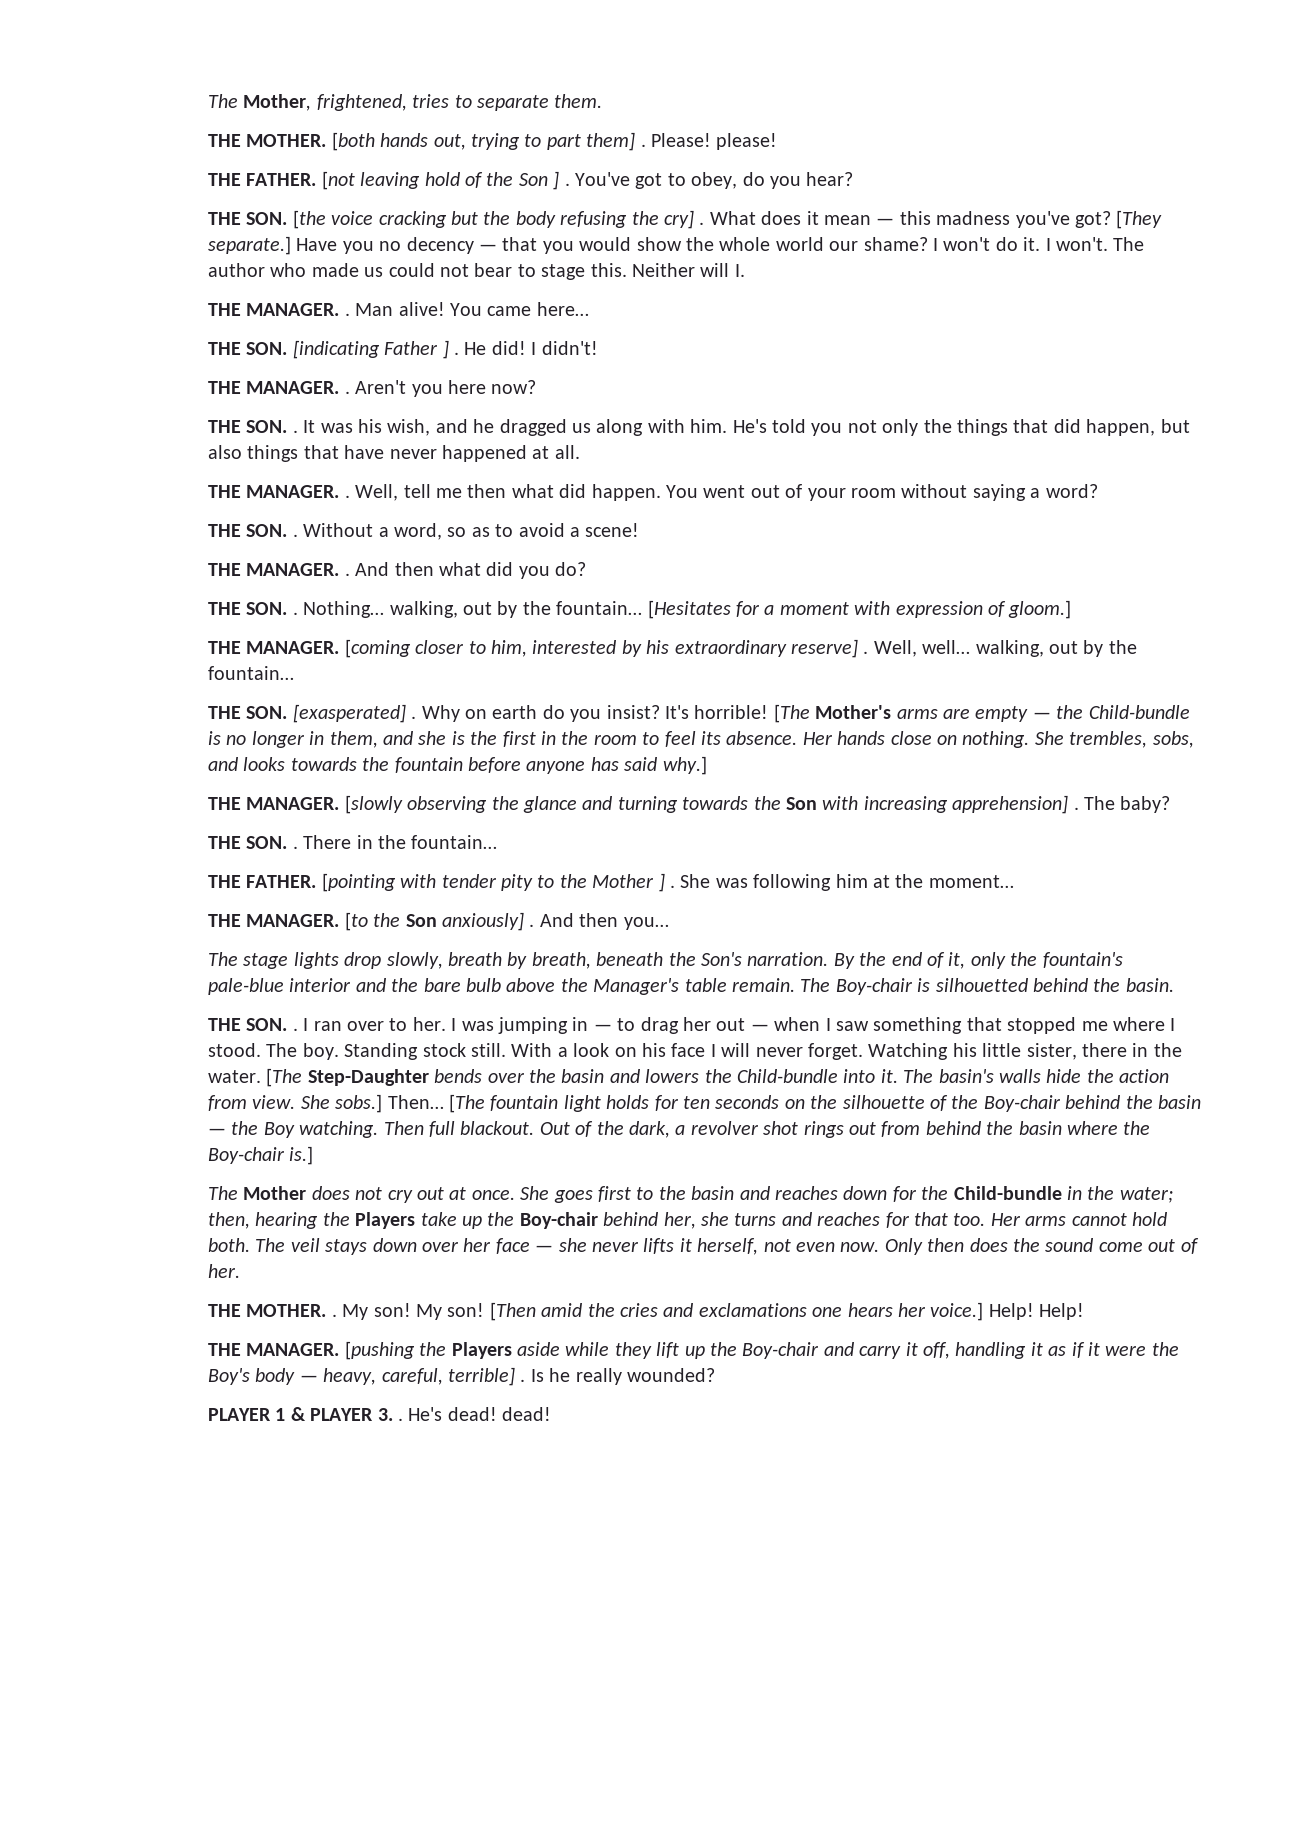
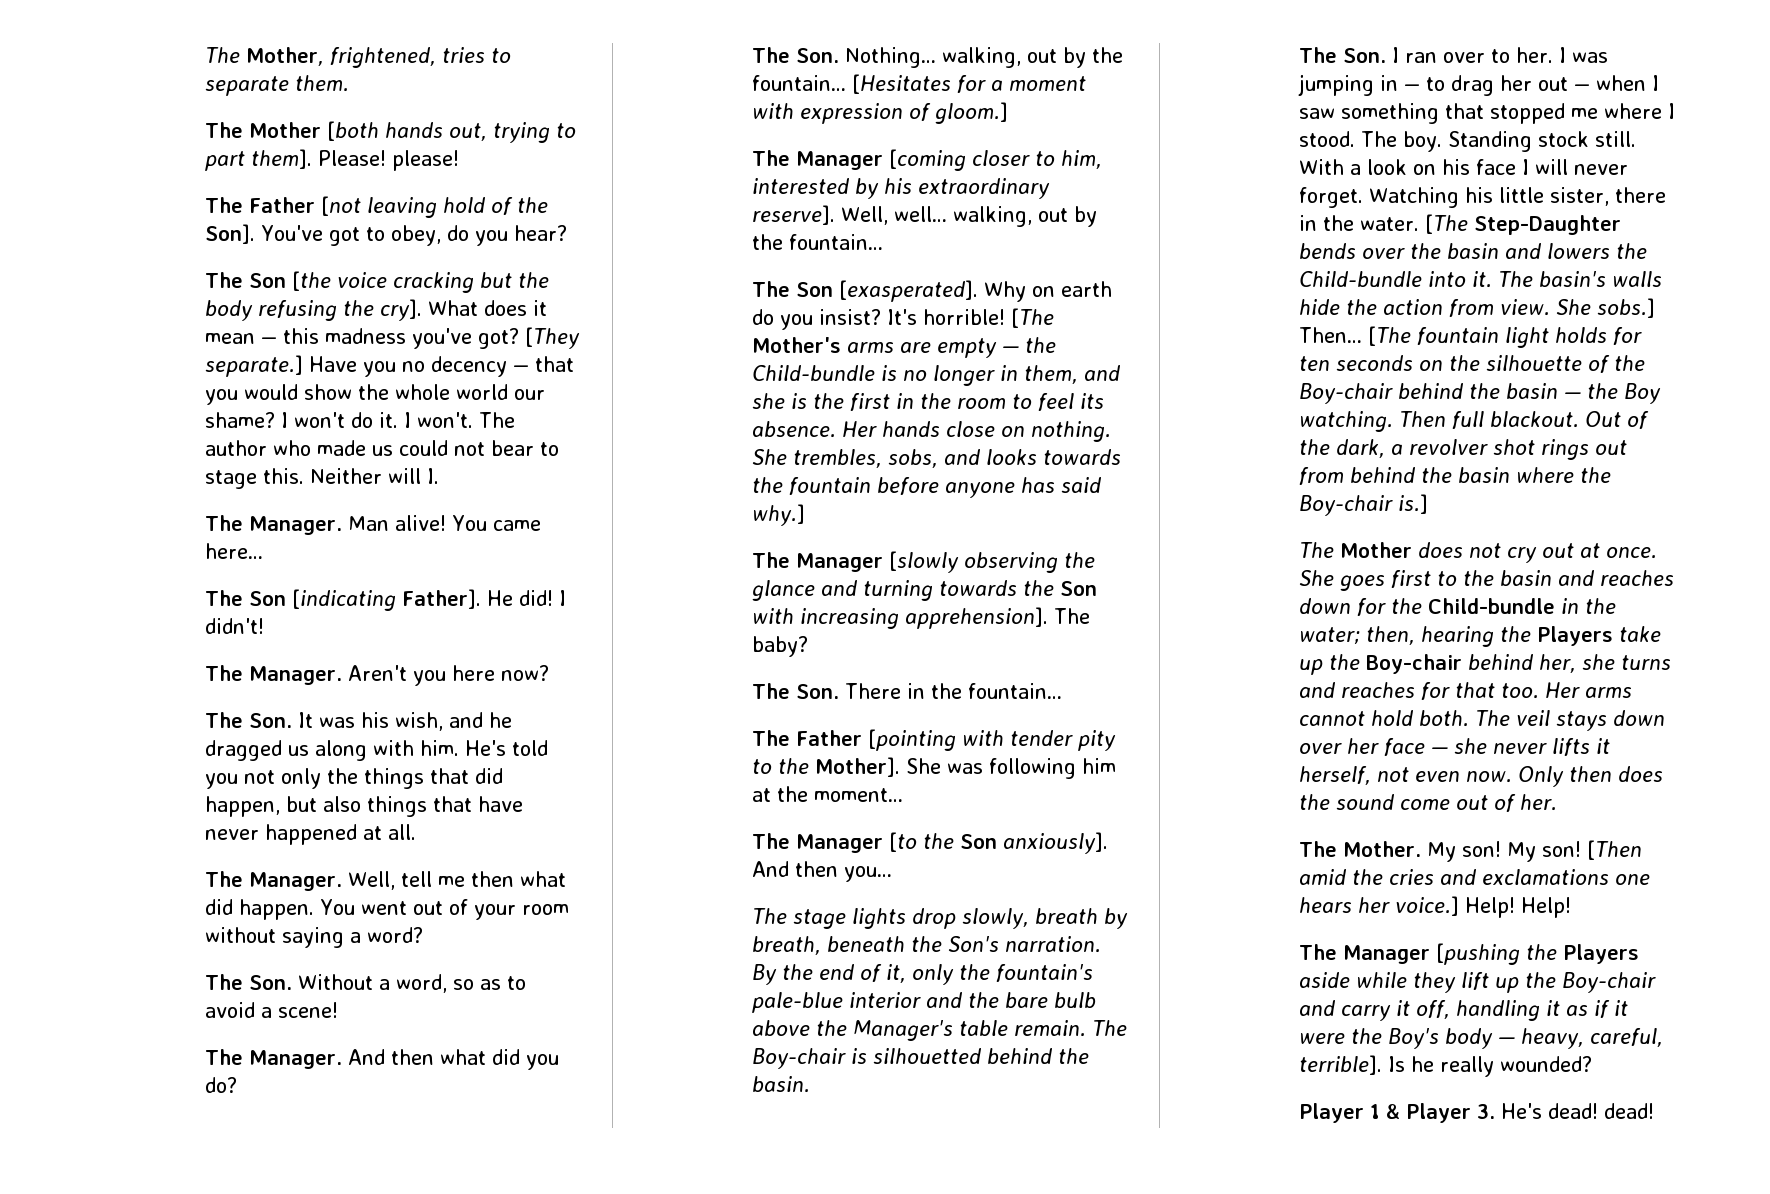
[207,134,327,147] THE MOTHER. -> [205,122,322,138] The Mother
[586,132,646,151] them] . -> [251,149,313,169] them].
[207,173,317,186] THE FATHER. -> [205,197,316,213] The Father
[518,171,570,190] Son ] . -> [205,224,256,244] Son].
[207,212,288,225] THE SON. -> [205,272,287,288] The Son
[663,210,705,229] cry] . -> [380,299,423,321] cry].
[207,303,350,316] THE MANAGER. . -> [205,515,343,535] The Manager.
[207,340,459,359] THE SON. [indicating Father ] . -> [205,589,482,611] The Son [indicating Father].
[207,381,350,394] THE MANAGER. . -> [205,665,343,685] The Manager.
[207,420,298,433] THE SON. . -> [205,712,293,728] The Son.
[207,485,350,498] THE MANAGER. . -> [205,871,343,891] The Manager.
[207,524,298,537] THE SON. . -> [205,974,293,990] The Son.
[207,563,350,576] THE MANAGER. . -> [205,1049,343,1069] The Manager.
[207,602,298,615] THE SON. . -> [752,47,840,63] The Son.
[207,641,340,654] THE MANAGER. -> [752,150,884,170] The Manager
[790,639,869,658] reserve] . -> [752,205,836,225] reserve].
[207,704,417,723] THE SON. [exasperated] . -> [752,280,979,302] The Son [exasperated].
[207,797,340,810] THE MANAGER. -> [752,552,884,572] The Manager
[952,795,1079,814] apprehension] . -> [905,607,1049,629] apprehension].
[207,836,298,849] THE SON. . -> [752,683,840,699] The Son.
[207,875,317,888] THE FATHER. -> [752,730,863,746] The Father
[592,873,675,892] Mother ] . -> [815,757,901,777] Mother].
[207,914,340,927] THE MANAGER. -> [752,833,884,853] The Manager
[441,912,535,931] anxiously] . -> [1003,832,1109,854] anxiously].
[207,1018,298,1031] THE SON. . -> [1299,47,1387,63] The Son.
[207,1304,337,1317] THE MOTHER. . -> [1299,841,1422,857] The Mother.
[207,1343,340,1356] THE MANAGER. -> [1299,944,1431,964] The Manager
[447,1367,526,1386] terrible] . -> [1299,1055,1383,1075] terrible].
[207,1408,271,1421] PLAYER -> [1299,1103,1365,1123] Player
[310,1408,403,1421] PLAYER 3. . -> [1406,1103,1496,1123] Player 3.

